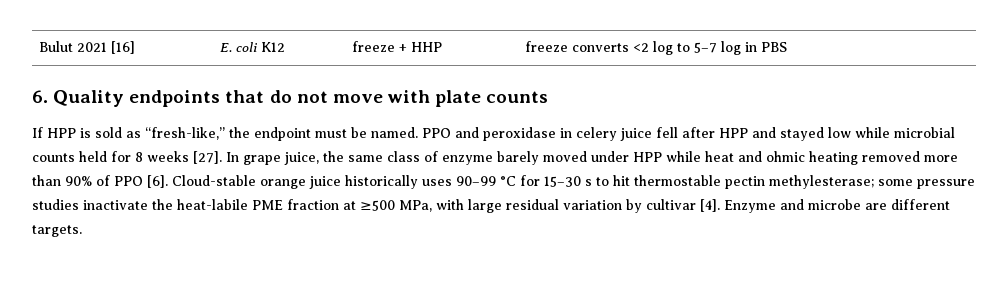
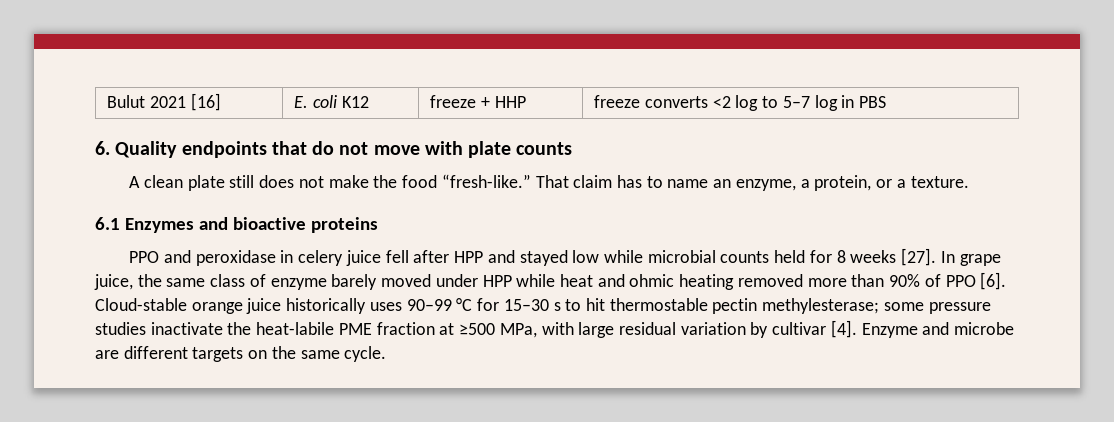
[32,127,418,141] If HPP is sold as “fresh-like,” the endpoint must be named. -> [129,174,969,191] [95,217,378,233] A clean plate still does not make the food “fresh-like.” That claim has to name an enzyme, a protein, or a texture. // 6.1 Enzymes and bioactive proteins //
[32,225,82,237] targets. -> [192,346,387,362] targets on the same cycle.

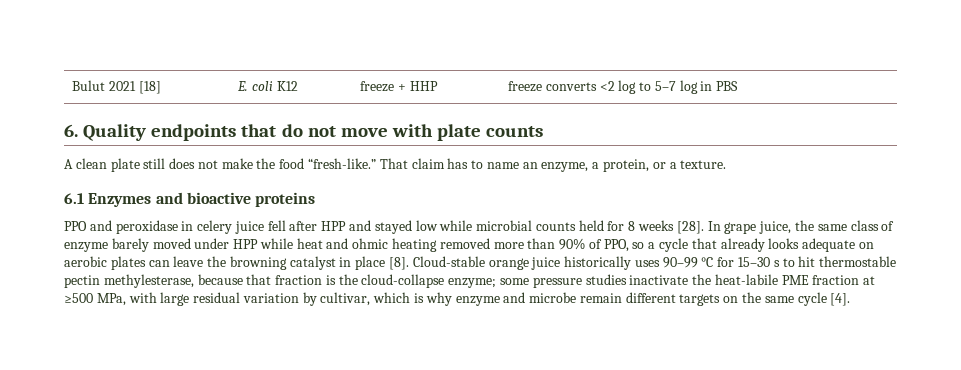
[190,93,221,111] [16] -> [138,81,161,94] [18]
[901,248,937,266] [27]. -> [676,221,704,234] [28].
[945,272,1007,290] PPO [6]. -> [603,238,874,252] [64,256,410,270] PPO, so a cycle that already looks adequate on aerobic plates can leave the browning catalyst in place [8].
[762,298,880,314] methylesterase; -> [103,274,497,288] methylesterase, because that fraction is the cloud-collapse enzyme;
[772,320,918,338] cultivar [4]. Enzyme -> [320,292,500,306] cultivar, which is why enzyme
[95,350,119,359] are -> [579,293,622,303] remain
[344,346,387,362] cycle. -> [797,292,851,306] cycle [4].

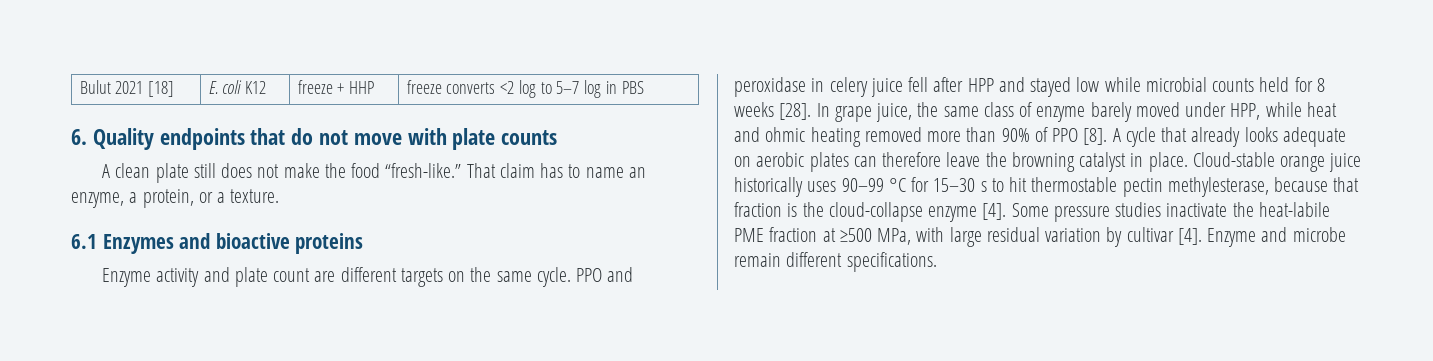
(316, 199) none -> [101,267,571,287] Enzyme activity and plate count are different targets on the same cycle.
[233,239,259,249] HPP -> [1230,103,1261,120] HPP,
[603,239,656,252] PPO, so a -> [1052,128,1121,145] PPO [8]. A
(170, 263) none -> [882,152,942,167] therefore
[355,256,410,270] place [8]. -> [1148,152,1188,172] place.
[448,278,530,288] enzyme; some -> [928,203,1049,222] enzyme [4]. Some
[320,292,851,306] cultivar, which is why enzyme and microbe remain different targets on the same cycle [4]. -> [1126,227,1346,247] [734,252,937,272] cultivar [4]. Enzyme and microbe remain different specifications.

